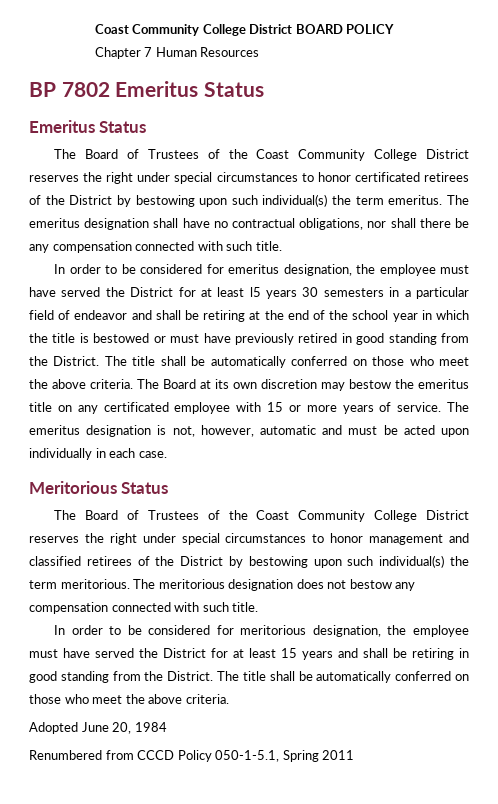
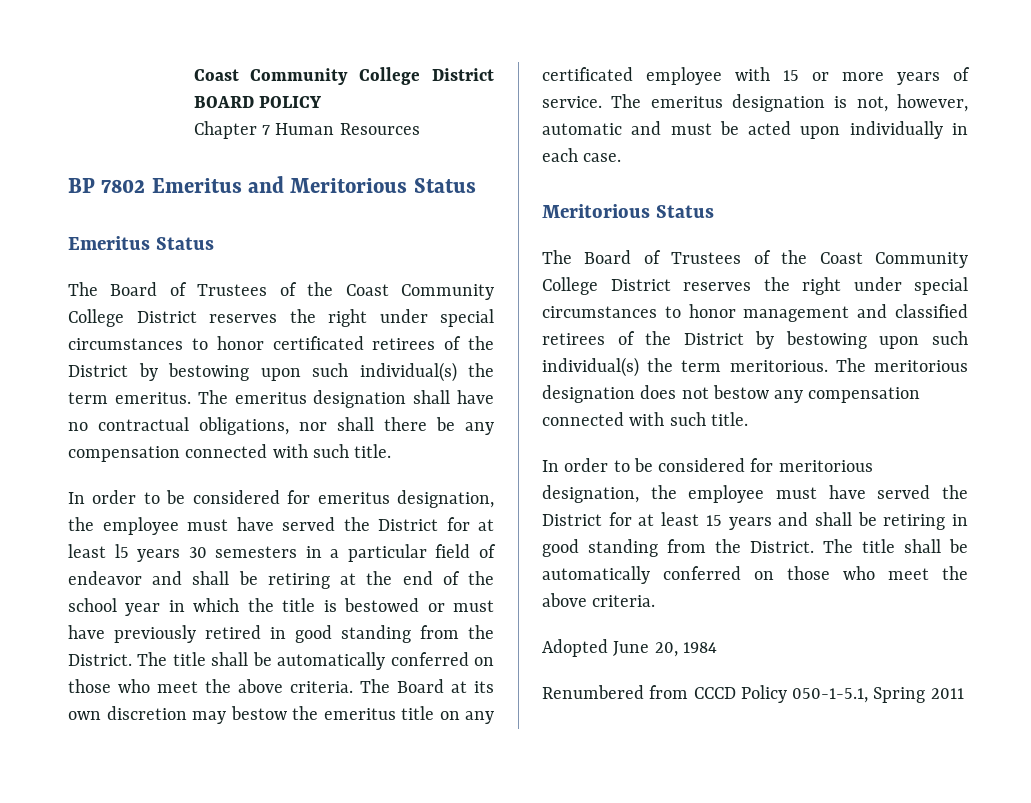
(199, 89) none -> [248,176,408,193] and Meritorious

